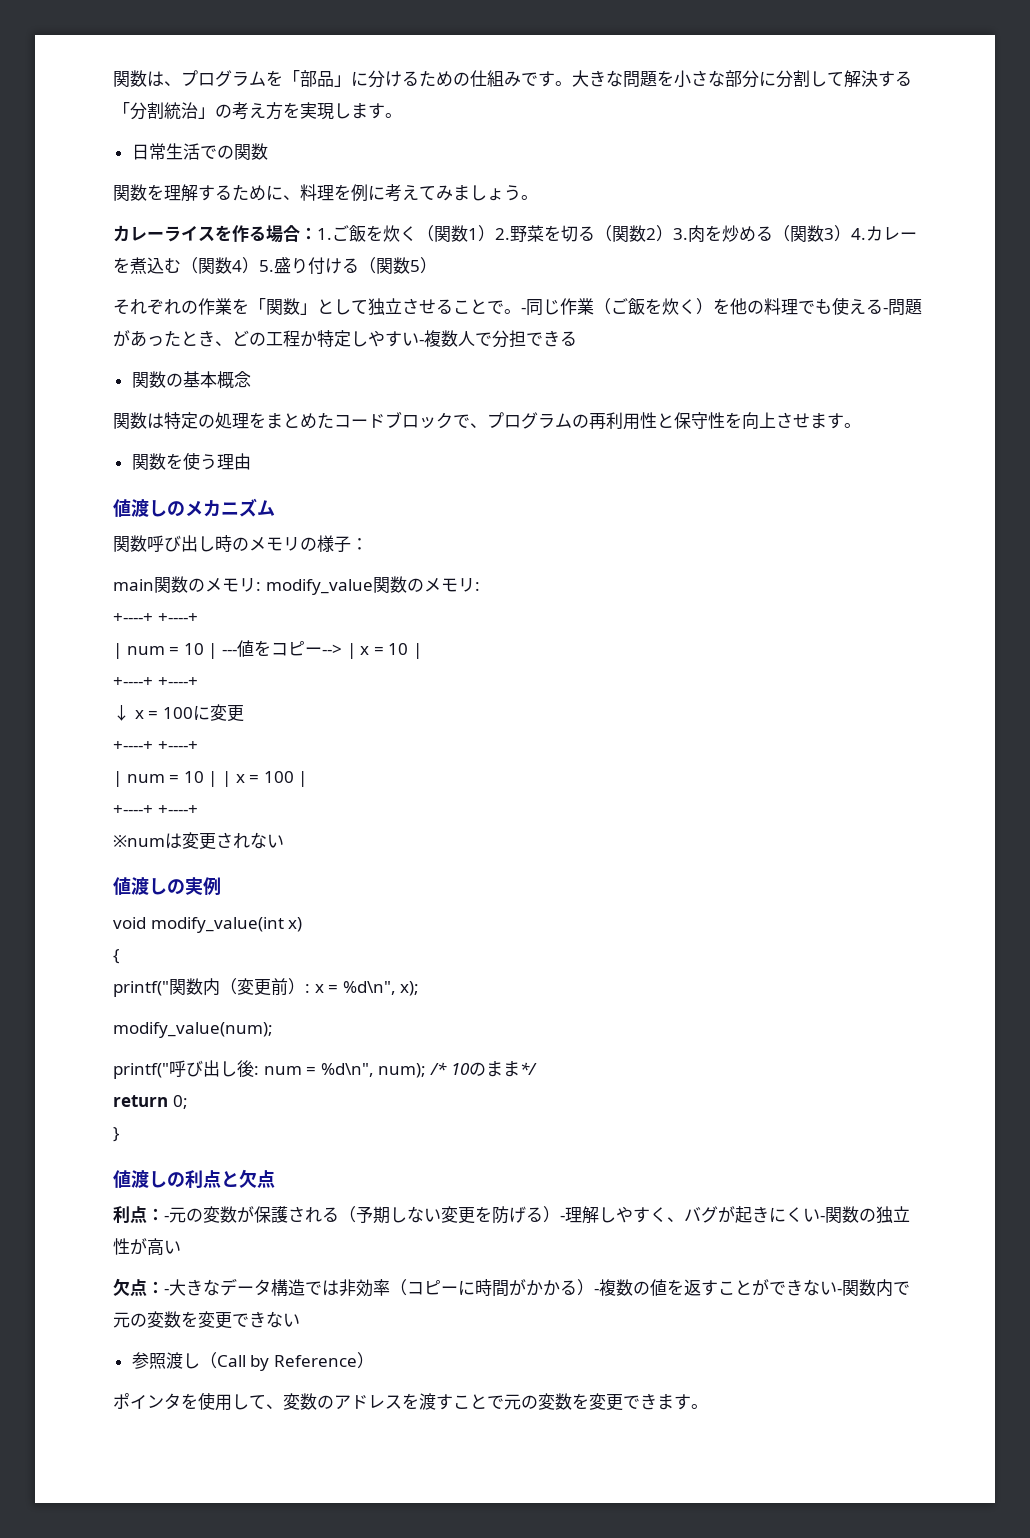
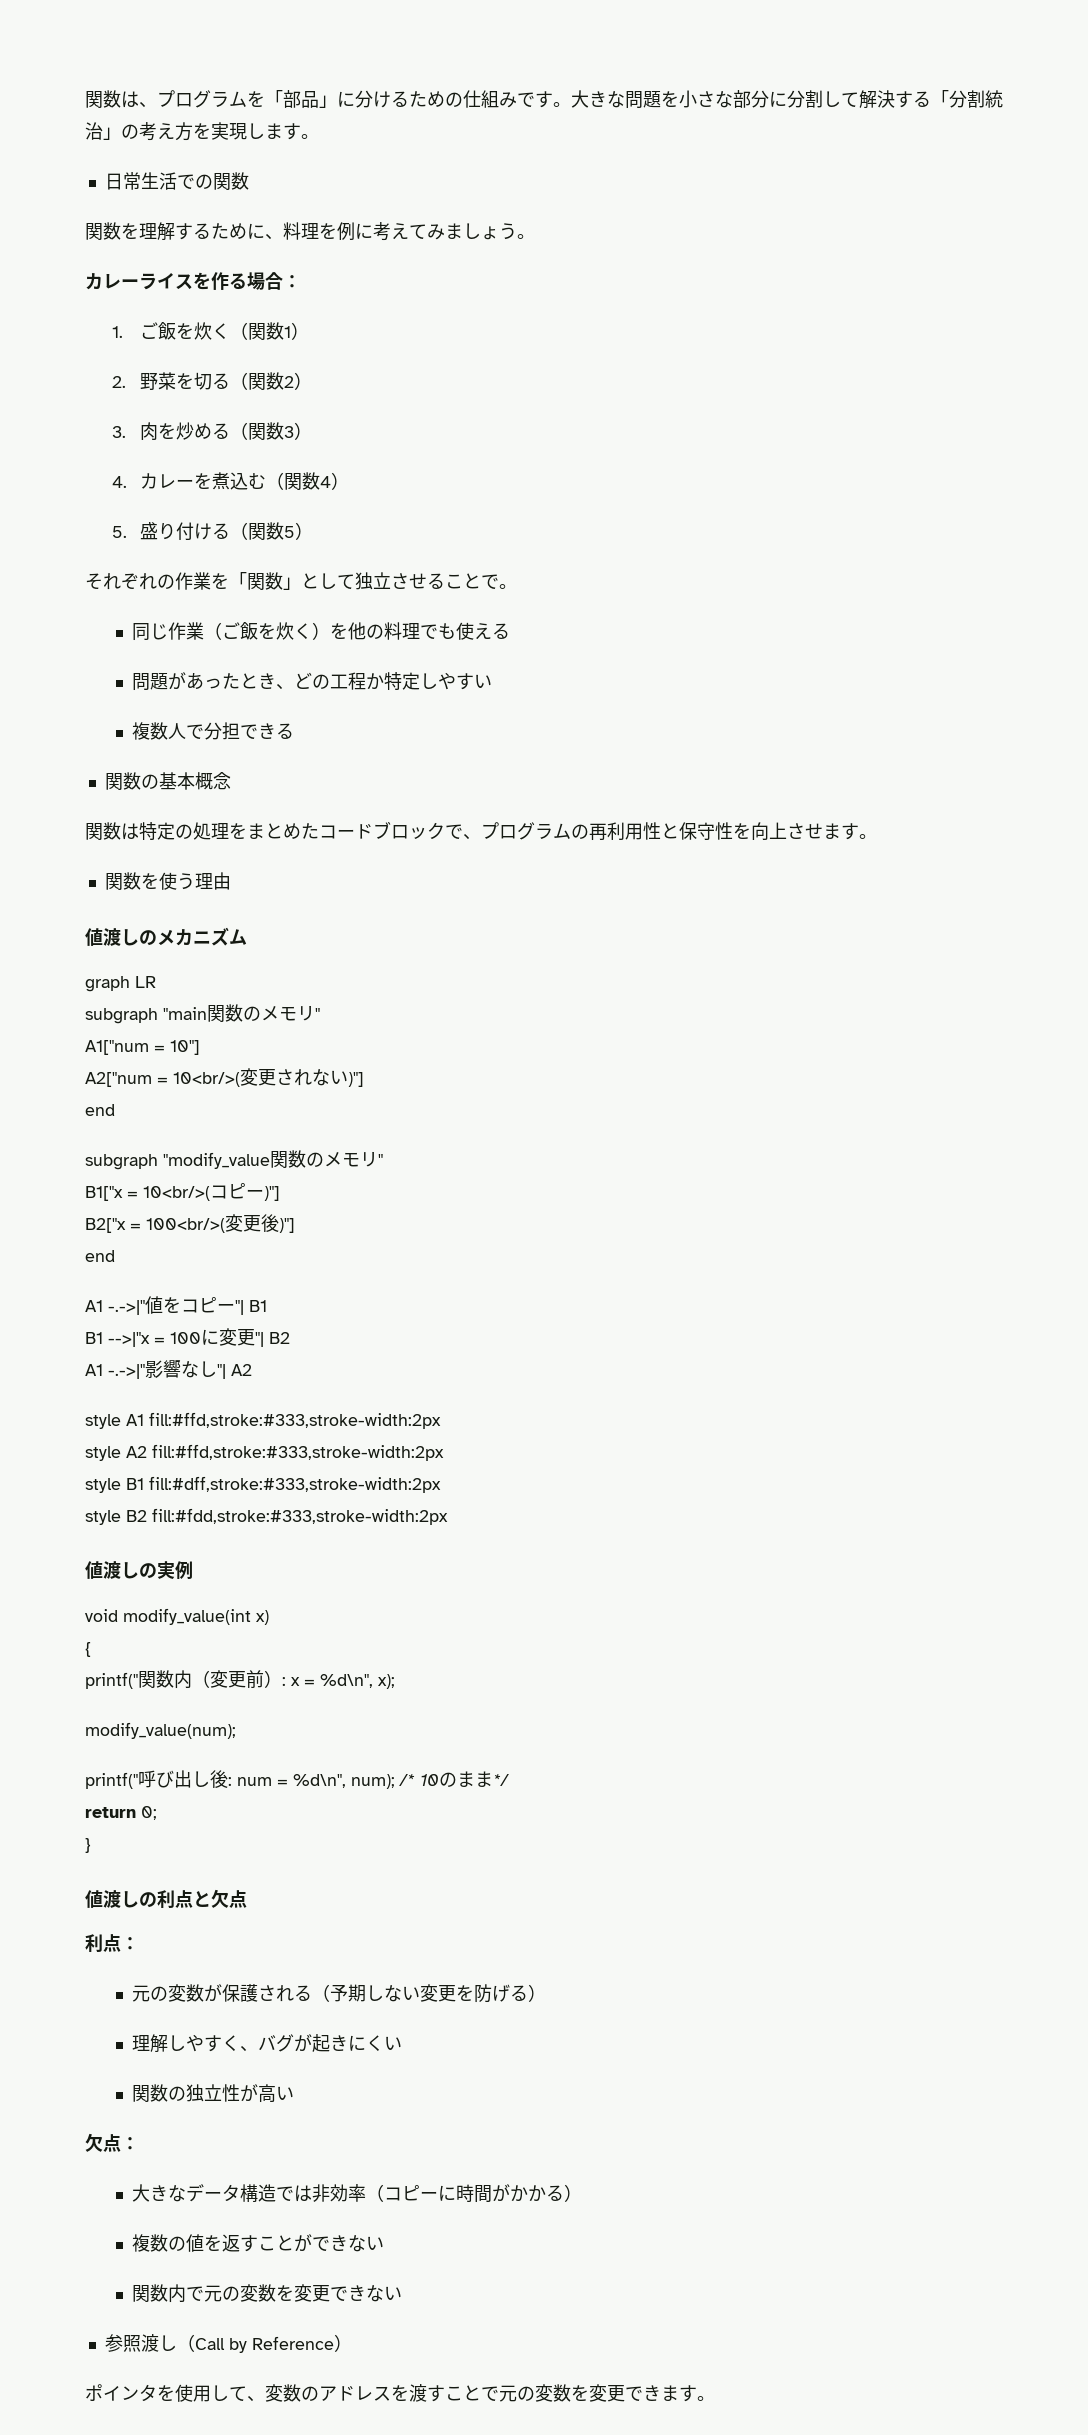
(317, 233) none -> (301, 281) //
(495, 233) none -> (309, 331) //
(673, 233) none -> (312, 381) //
(851, 233) none -> (312, 431) //
(259, 265) none -> (349, 481) //
[521,307,526,313] - -> (517, 586) //
[883,307,888,313] - -> (511, 631) //
[419,339,424,345] - -> (493, 681) //
[113,535,368,553] [113,576,480,595] [113,613,198,623] [113,640,422,659] [113,677,198,687] [113,704,244,722] [113,741,198,751] [113,771,308,787] [113,805,198,815] [113,832,284,850] 関数呼び出し時のメモリの様子： // main関数のメモリ: modify_value関数のメモリ: // +----+ +----+ // | num = 10 | ---値をコピー--> | x = 10 | // +----+ +----+ // ↓ x = 100に変更 // +----+ +----+ // | num = 10 | | x = 100 | // +----+ +----+ // ※numは変更されない -> [85,976,156,992] [85,1004,320,1024] [85,1040,200,1055] [85,1068,364,1087] [85,1104,115,1116] [85,1150,383,1170] [85,1183,280,1201] [85,1214,295,1233] [85,1250,115,1262] [85,1296,267,1315] [85,1328,290,1347] [85,1360,252,1379] [85,1412,441,1429] [85,1444,444,1461] [85,1476,441,1493] [85,1508,448,1525] graph LR // subgraph "main関数のメモリ" // A1["num = 10"] // A2["num = 10<br/>(変更されない)"] // end // subgraph "modify_value関数のメモリ" // B1["x = 10<br/>(コピー)"] // B2["x = 100<br/>(変更後)"] // end // A1 -.->|"値をコピー"| B1 // B1 -->|"x = 100に変更"| B2 // A1 -.->|"影響なし"| A2 // style A1 fill:#ffd,stroke:#333,stroke-width:2px // style A2 fill:#ffd,stroke:#333,stroke-width:2px // style B1 fill:#dff,stroke:#333,stroke-width:2px // style B2 fill:#fdd,stroke:#333,stroke-width:2px
[164,1215,169,1221] - -> (139, 1943) //
[560,1215,565,1221] - -> (547, 1993) //
[820,1215,825,1221] - -> (403, 2043) //
[164,1288,169,1294] - -> (139, 2143) //
[594,1288,599,1294] - -> (583, 2193) //
[837,1288,842,1294] - -> (385, 2243) //

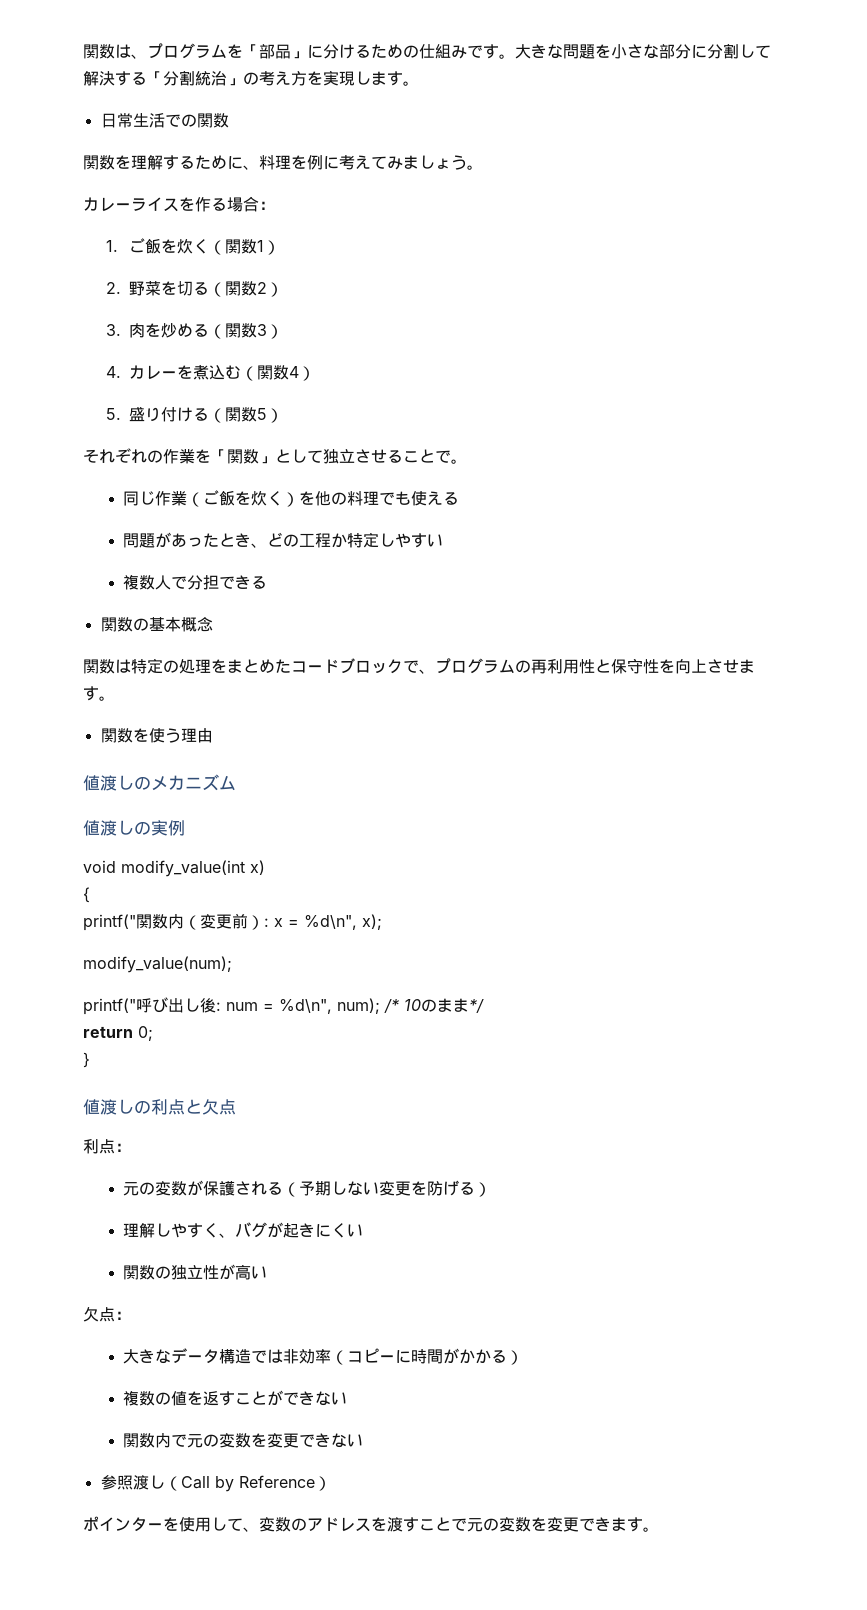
[85,976,156,992] [85,1004,320,1024] [85,1040,200,1055] [85,1068,364,1087] [85,1104,115,1116] [85,1150,383,1170] [85,1183,280,1201] [85,1214,295,1233] [85,1250,115,1262] [85,1296,267,1315] [85,1328,290,1347] [85,1360,252,1379] [85,1412,441,1429] [85,1444,444,1461] [85,1476,441,1493] [85,1508,448,1525] // graph LR // subgraph "main関数のメモリ" // A1["num = 10"] // A2["num = 10<br/>(変更されない)"] // end // subgraph "modify_value関数のメモリ" // B1["x = 10<br/>(コピー)"] // B2["x = 100<br/>(変更後)"] // end // A1 -.->|"値をコピー"| B1 // B1 -->|"x = 100に変更"| B2 // A1 -.->|"影響なし"| A2 // style A1 fill:#ffd,stroke:#333,stroke-width:2px // style A2 fill:#ffd,stroke:#333,stroke-width:2px // style B1 fill:#dff,stroke:#333,stroke-width:2px // style B2 fill:#fdd,stroke:#333,stroke-width:2px -> (236, 783) none
(157, 2393) none -> [147,1523,163,1530] ー

